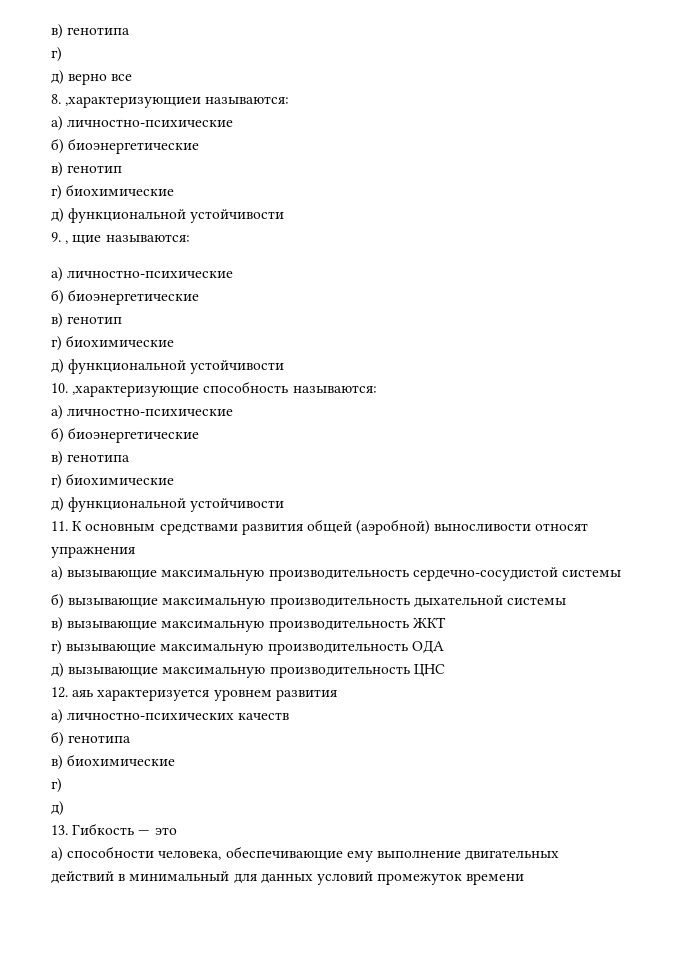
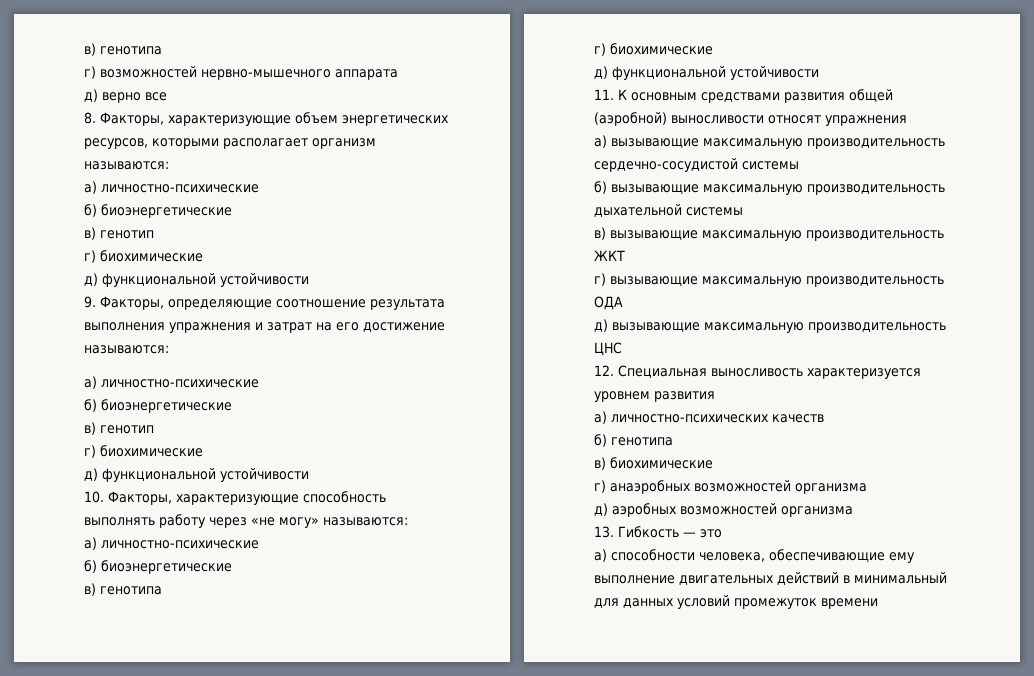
[51,24,131,39] [51,47,62,62] в) генотипа // г) -> [84,43,162,56] [84,66,398,80] в) генотипа // г) возможностей нервно-мышечного аппарата
[65,96,202,108] ,характеризующиеи -> [100,112,449,126] [84,138,376,149] Факторы, характеризующие объем энергетических ресурсов, которыми располагает организм
[65,235,102,245] , щие -> [100,296,445,310] [84,322,445,333] Факторы, определяющие соотношение результата выполнения упражнения и затрат на его достижение
[72,381,289,397] ,характеризующие способность -> [108,491,386,505] [84,514,319,528] Факторы, характеризующие способность выполнять работу через «не могу»
[72,690,94,697] аяь -> [618,365,803,378] Специальная выносливость
[51,801,64,816] // д) -> [610,480,867,494] [594,503,853,517] анаэробных возможностей организма // д) аэробных возможностей организма

